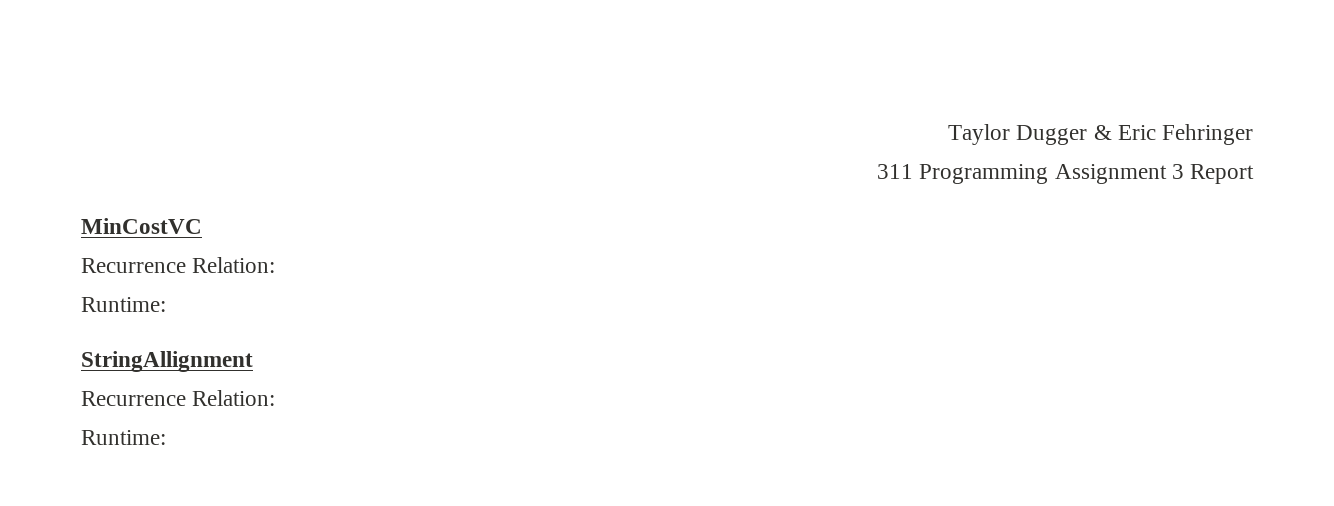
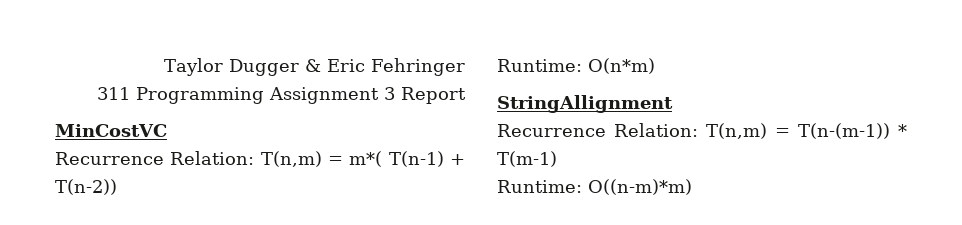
[81,297,166,312] // Runtime: -> [260,151,465,167] [55,179,117,195] [497,58,655,74] T(n,m) = m*( T(n-1) + T(n-2)) // Runtime: O(n*m)
[81,430,166,445] // Runtime: -> [706,123,907,139] [497,151,557,167] [497,179,692,195] T(n,m) = T(n-(m-1)) * T(m-1) // Runtime: O((n-m)*m)

